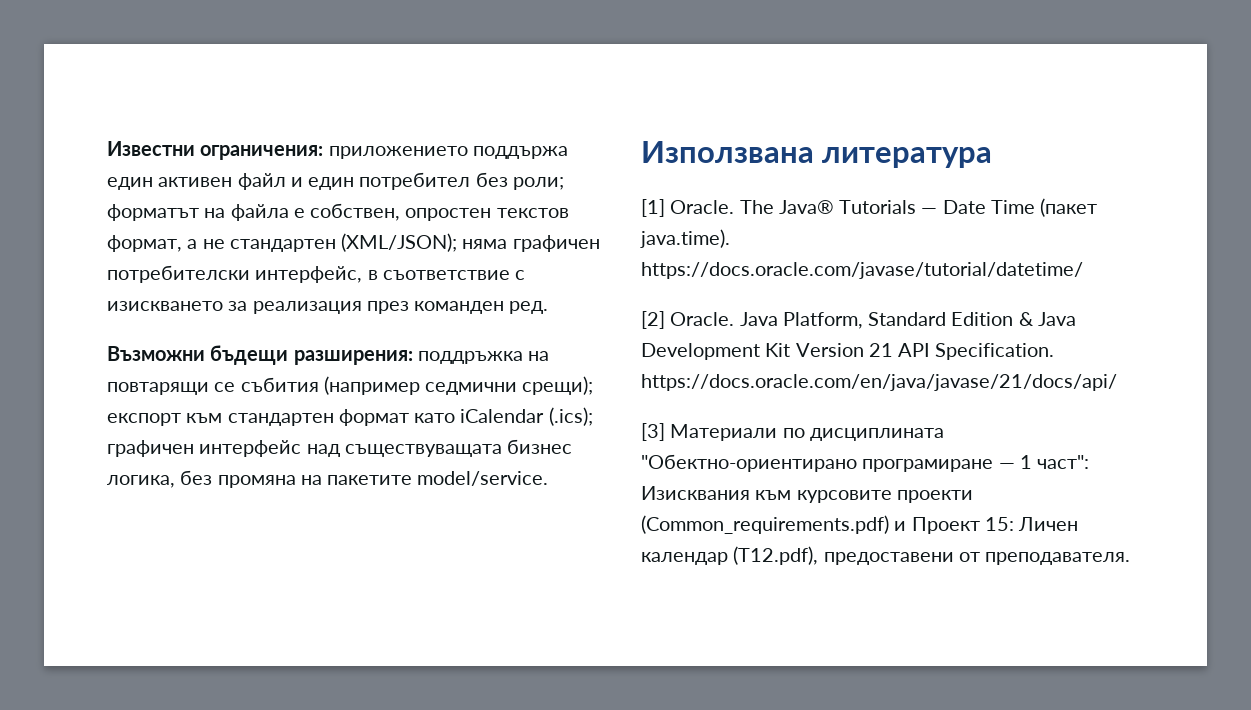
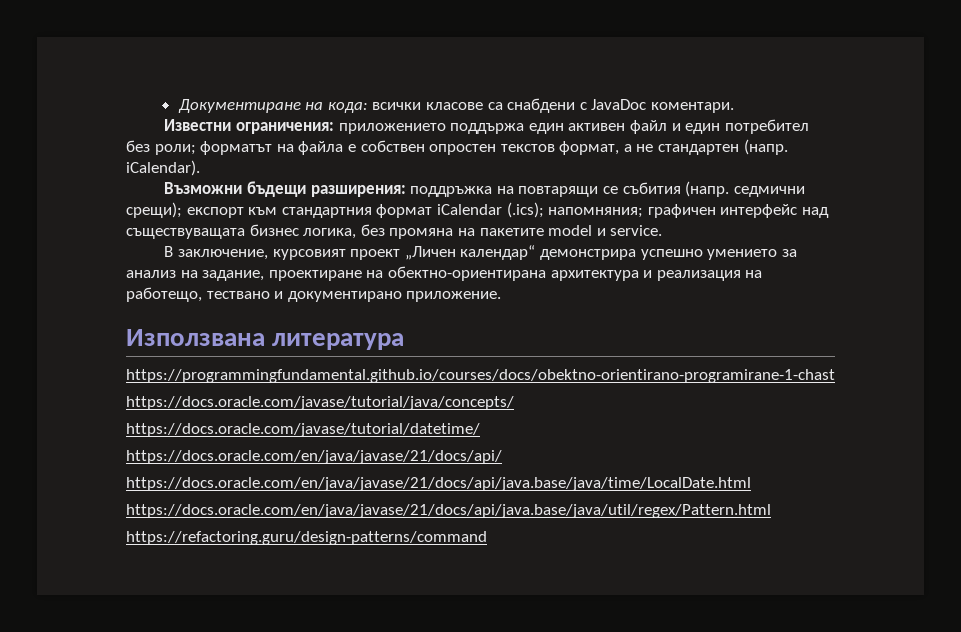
(107, 148) none -> [177,98,734,113] Документиране на кода: всички класове са снабдени с JavaDoc коментари. //
[310,203,401,221] собствен, -> [360,140,425,152] собствен
[341,233,600,252] [107,265,526,283] [107,301,549,314] (XML/JSON); няма графичен потребителски интерфейс, в съответствие с изискването за реализация през команден ред. -> [743,139,788,155] [126,160,200,176] (напр. iCalendar).
[323,376,420,395] (например -> [685,181,730,197] (напр.
[227,409,456,426] стандартен формат като -> [281,204,433,218] стандартния формат
(593, 416) none -> [548,207,644,218] напомняния;
[417,471,549,486] [641,141,993,168] [641,198,1098,217] [640,229,730,248] [641,262,1083,279] [641,311,1076,329] [641,343,1055,360] [641,374,1117,391] [641,423,944,441] [641,454,1090,472] [641,486,973,503] [641,515,1079,534] [641,546,1131,565] model/service. // Използвана литература // [1] Oracle. The Java® Tutorials — Date Time (пакет java.time). https://docs.oracle.com/javase/tutorial/datetime/ // [2] Oracle. Java Platform, Standard Edition & Java Development Kit Version 21 API Specification. https://docs.oracle.com/en/java/javase/21/docs/api/ // [3] Материали по дисциплината "Обектно-ориентирано програмиране — 1 част": Изисквания към курсовите проекти (Common_requirements.pdf) и Проект 15: Личен календар (T12.pdf), предоставени от преподавателя. -> [548,225,663,236] [164,245,797,260] [126,266,763,281] [126,287,502,302] [126,329,405,350] [126,369,835,383] [126,396,514,410] [126,423,480,437] [126,450,502,464] [126,477,751,491] [126,504,771,518] [126,531,487,545] model и service. // В заключение, курсовият проект „Личен календар“ демонстрира успешно умението за анализ на задание, проектиране на обектно-ориентирана архитектура и реализация на работещо, тествано и документирано приложение. // Използвана литература // https://programmingfundamental.github.io/courses/docs/obektno-orientirano-programirane-1-chast // https://docs.oracle.com/javase/tutorial/java/concepts/ // https://docs.oracle.com/javase/tutorial/datetime/ // https://docs.oracle.com/en/java/javase/21/docs/api/ // https://docs.oracle.com/en/java/javase/21/docs/api/java.base/java/time/LocalDate.html // https://docs.oracle.com/en/java/javase/21/docs/api/java.base/java/util/regex/Pattern.html // https://refactoring.guru/design-patterns/command

